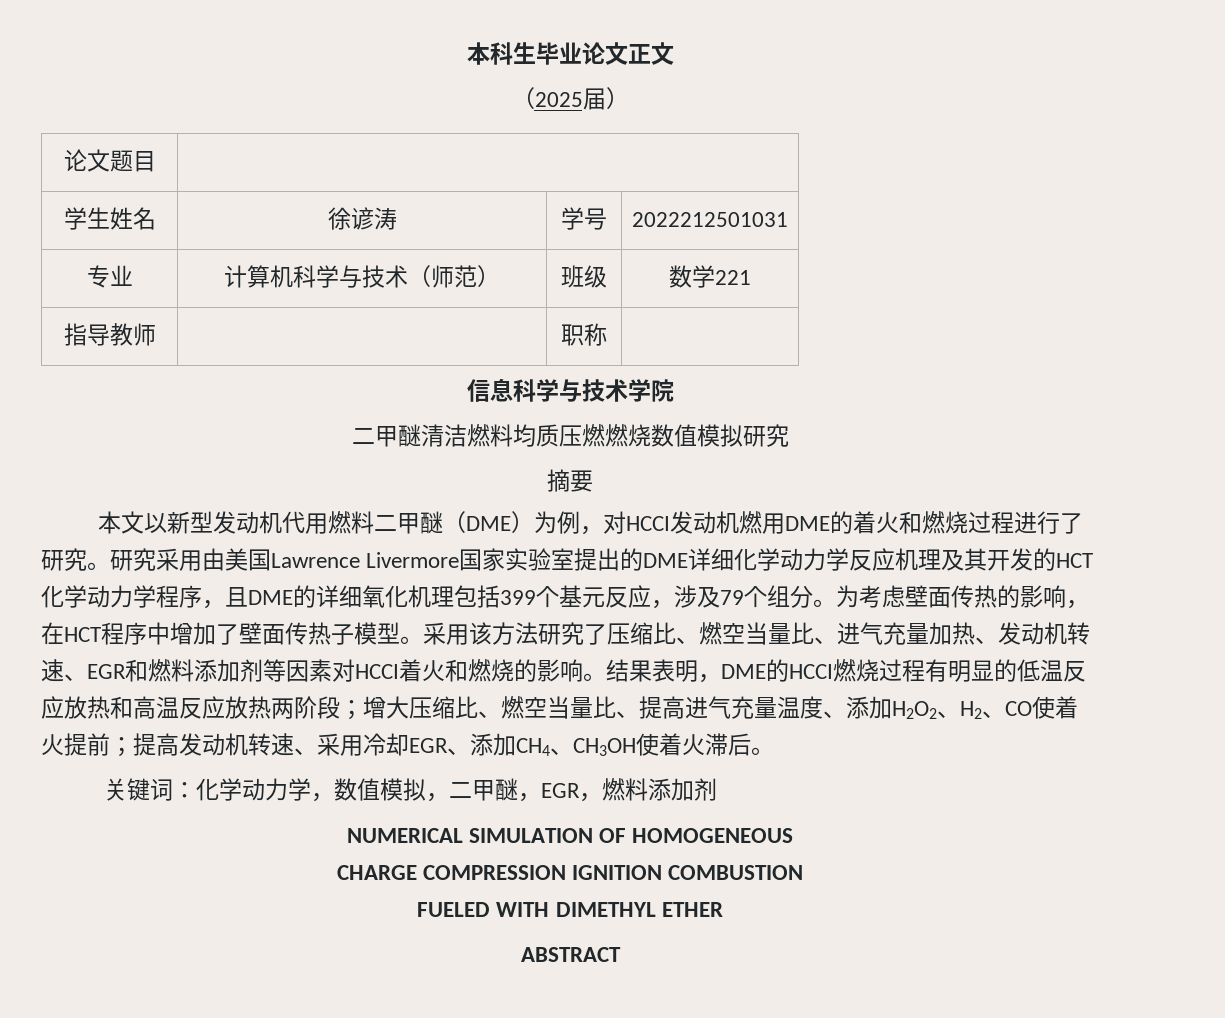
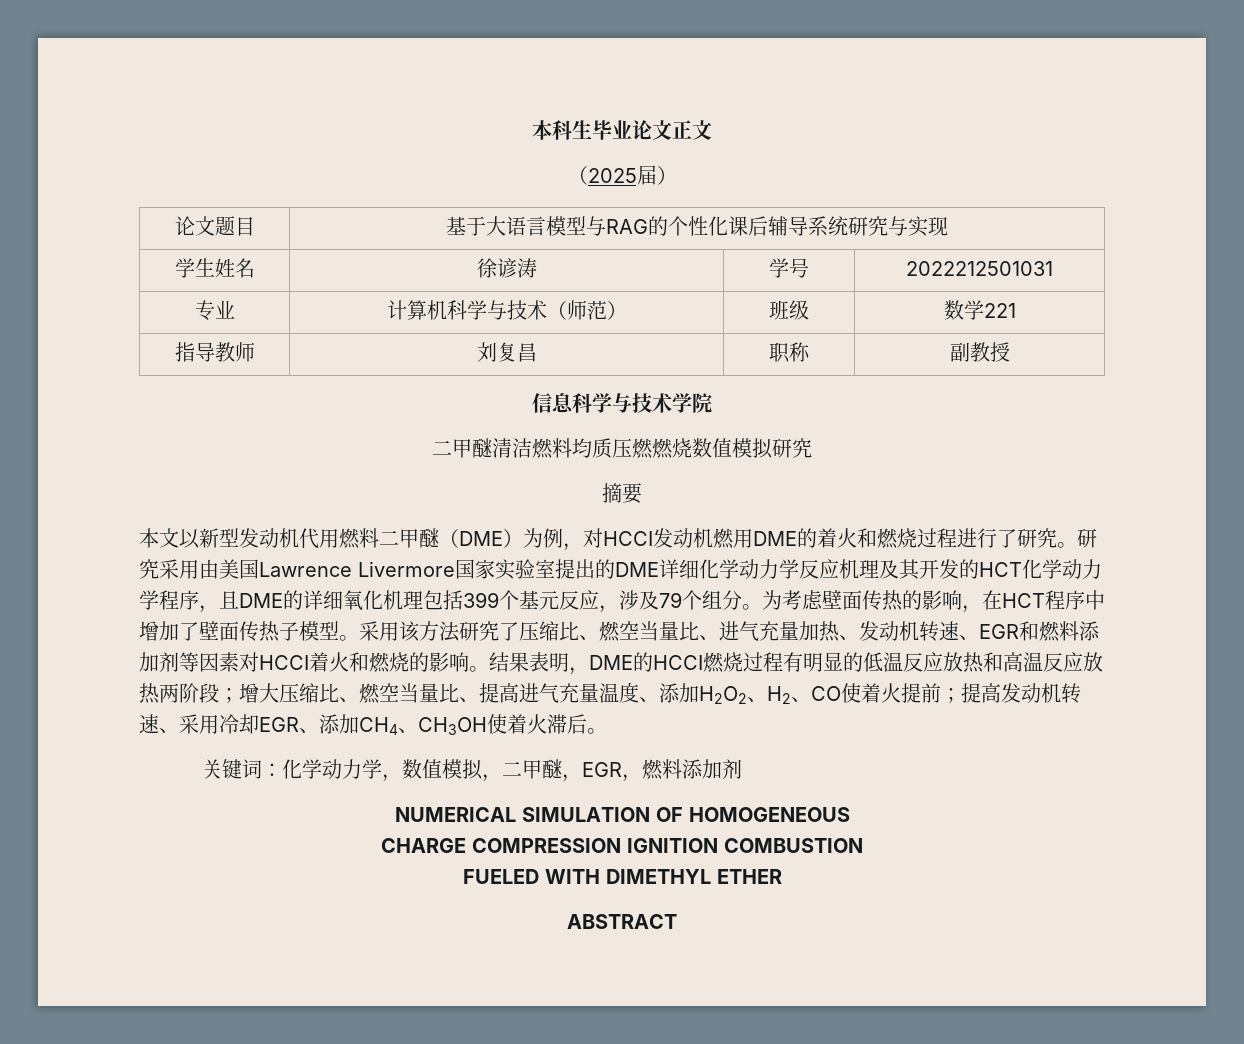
(156, 161) none -> [446,216,949,237] 基于大语言模型与RAG的个性化课后辅导系统研究与实现
(156, 334) none -> [476,342,537,362] 刘复昌
(607, 334) none -> [949,342,1010,362] 副教授

